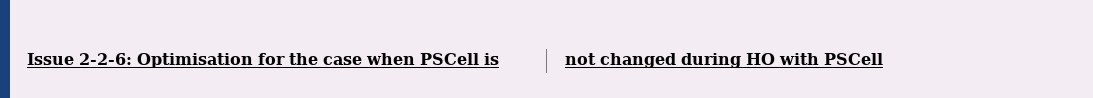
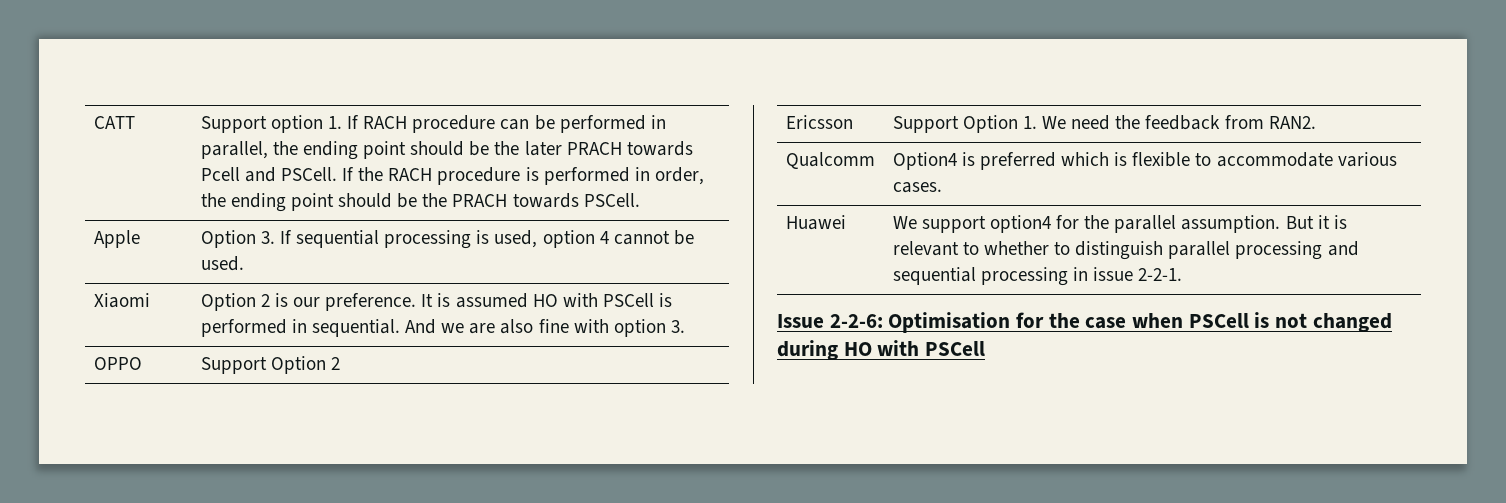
(27, 59) none -> [93,116,135,129] [200,115,666,133] [200,141,693,160] [200,167,704,185] [200,193,640,212] [93,230,140,248] [200,230,694,249] [200,256,244,271] [93,293,150,308] [200,293,673,311] [200,319,685,337] [93,357,142,370] [200,356,340,374] [785,115,853,129] [892,115,1316,133] [785,152,875,169] [892,152,1397,170] [892,182,942,193] [785,215,846,230] [892,215,1347,233] [892,241,1359,260] [892,267,1183,286] CATT | Support option 1. If RACH procedure can be performed in parallel, the ending point should be the later PRACH towards Pcell and PSCell. If the RACH procedure is performed in order, the ending point should be the PRACH towards PSCell. // Apple | Option 3. If sequential processing is used, option 4 cannot be used. // Xiaomi | Option 2 is our preference. It is assumed HO with PSCell is performed in sequential. And we are also fine with option 3. // OPPO | Support Option 2 // Ericsson | Support Option 1. We need the feedback from RAN2. // Qualcomm | Option4 is preferred which is flexible to accommodate various cases. // Huawei | We support option4 for the parallel assumption. But it is relevant to whether to distinguish parallel processing and sequential processing in issue 2-2-1. //

